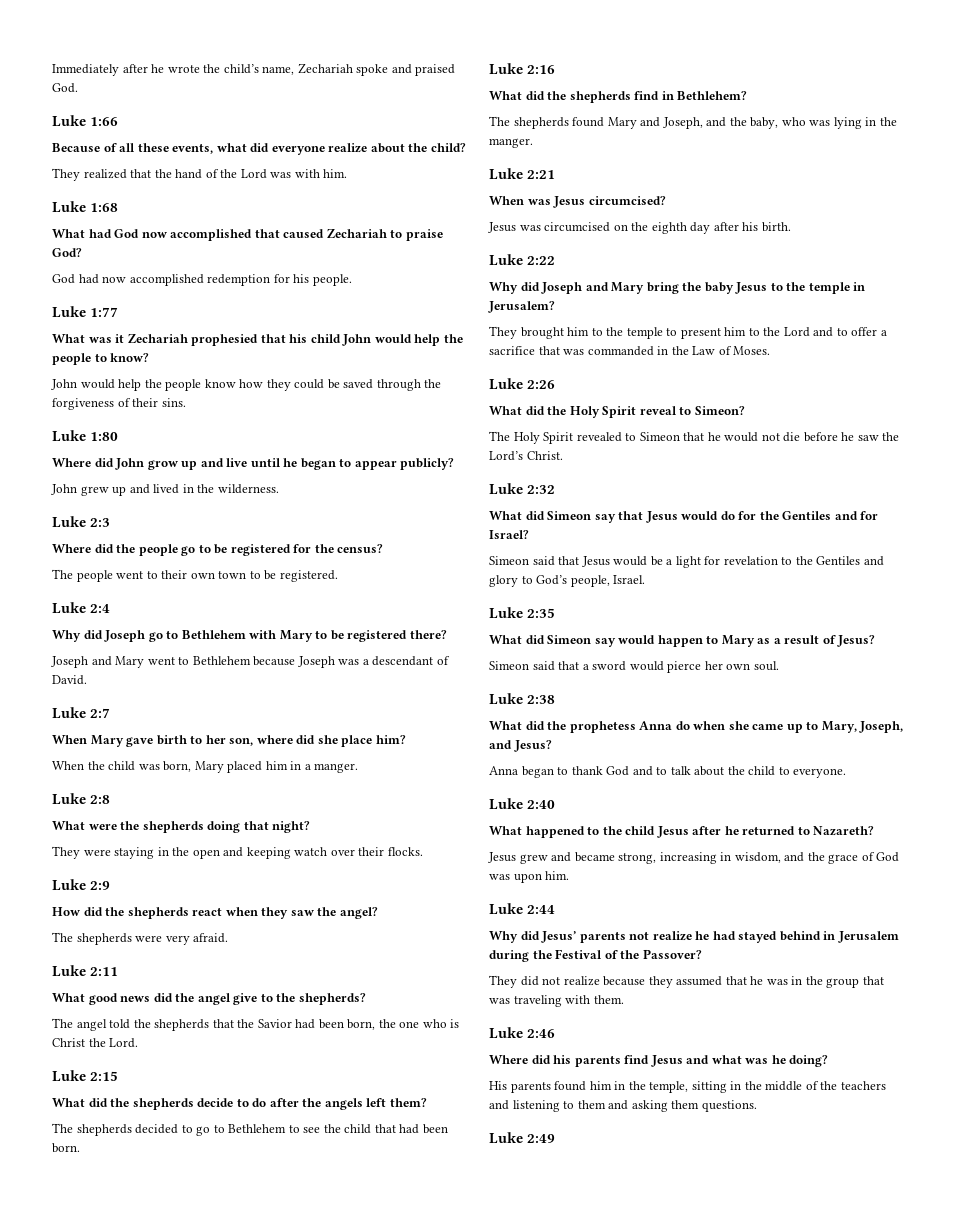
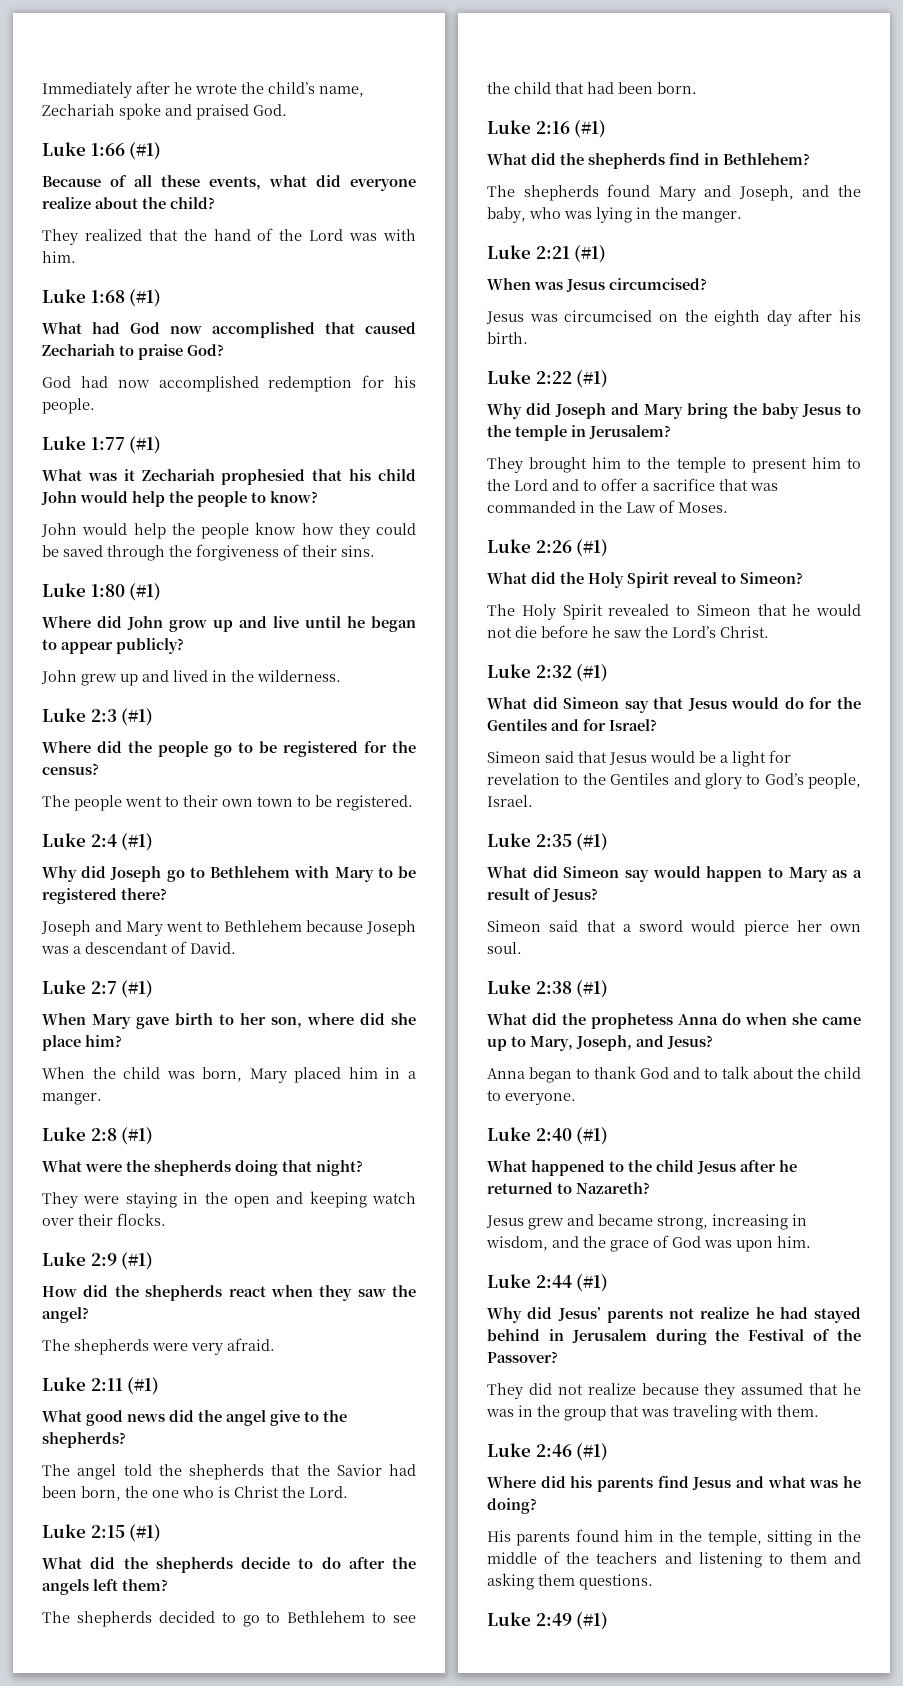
(119, 121) none -> [129,142,162,160] (#1)
(119, 207) none -> [129,289,162,307] (#1)
(119, 312) none -> [129,436,162,454] (#1)
(119, 436) none -> [129,583,162,601] (#1)
(111, 522) none -> [121,708,154,726] (#1)
(111, 608) none -> [121,833,154,851] (#1)
(111, 713) none -> [121,980,154,998] (#1)
(111, 799) none -> [121,1127,154,1145] (#1)
(111, 885) none -> [121,1252,154,1270] (#1)
(119, 971) none -> [127,1377,160,1395] (#1)
(119, 1076) none -> [129,1524,162,1542] (#1)
(556, 69) none -> [574,120,607,138] (#1)
(556, 174) none -> [574,245,607,263] (#1)
(556, 260) none -> [576,370,609,388] (#1)
(556, 384) none -> [576,539,609,557] (#1)
(556, 489) none -> [576,664,609,682] (#1)
(556, 613) none -> [576,833,609,851] (#1)
(556, 699) none -> [576,980,609,998] (#1)
(556, 804) none -> [576,1127,609,1145] (#1)
(556, 909) none -> [576,1274,609,1292] (#1)
(556, 1033) none -> [576,1443,609,1461] (#1)
(556, 1138) none -> [576,1612,609,1630] (#1)

